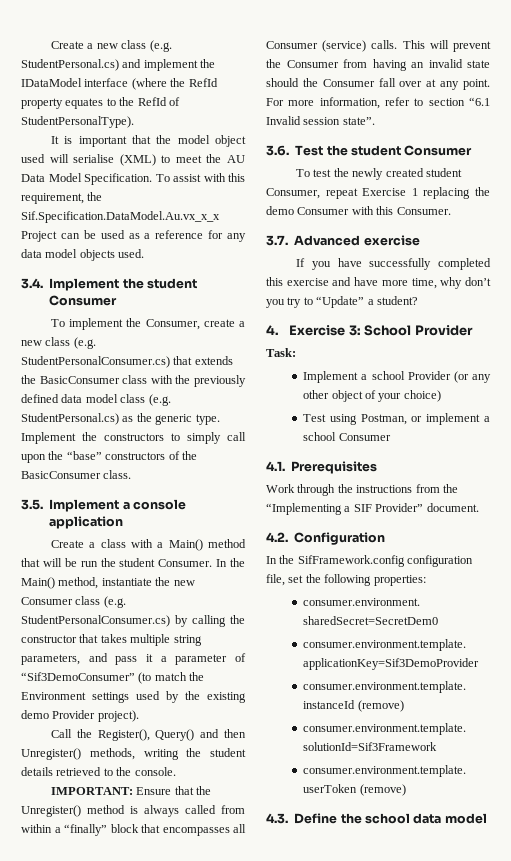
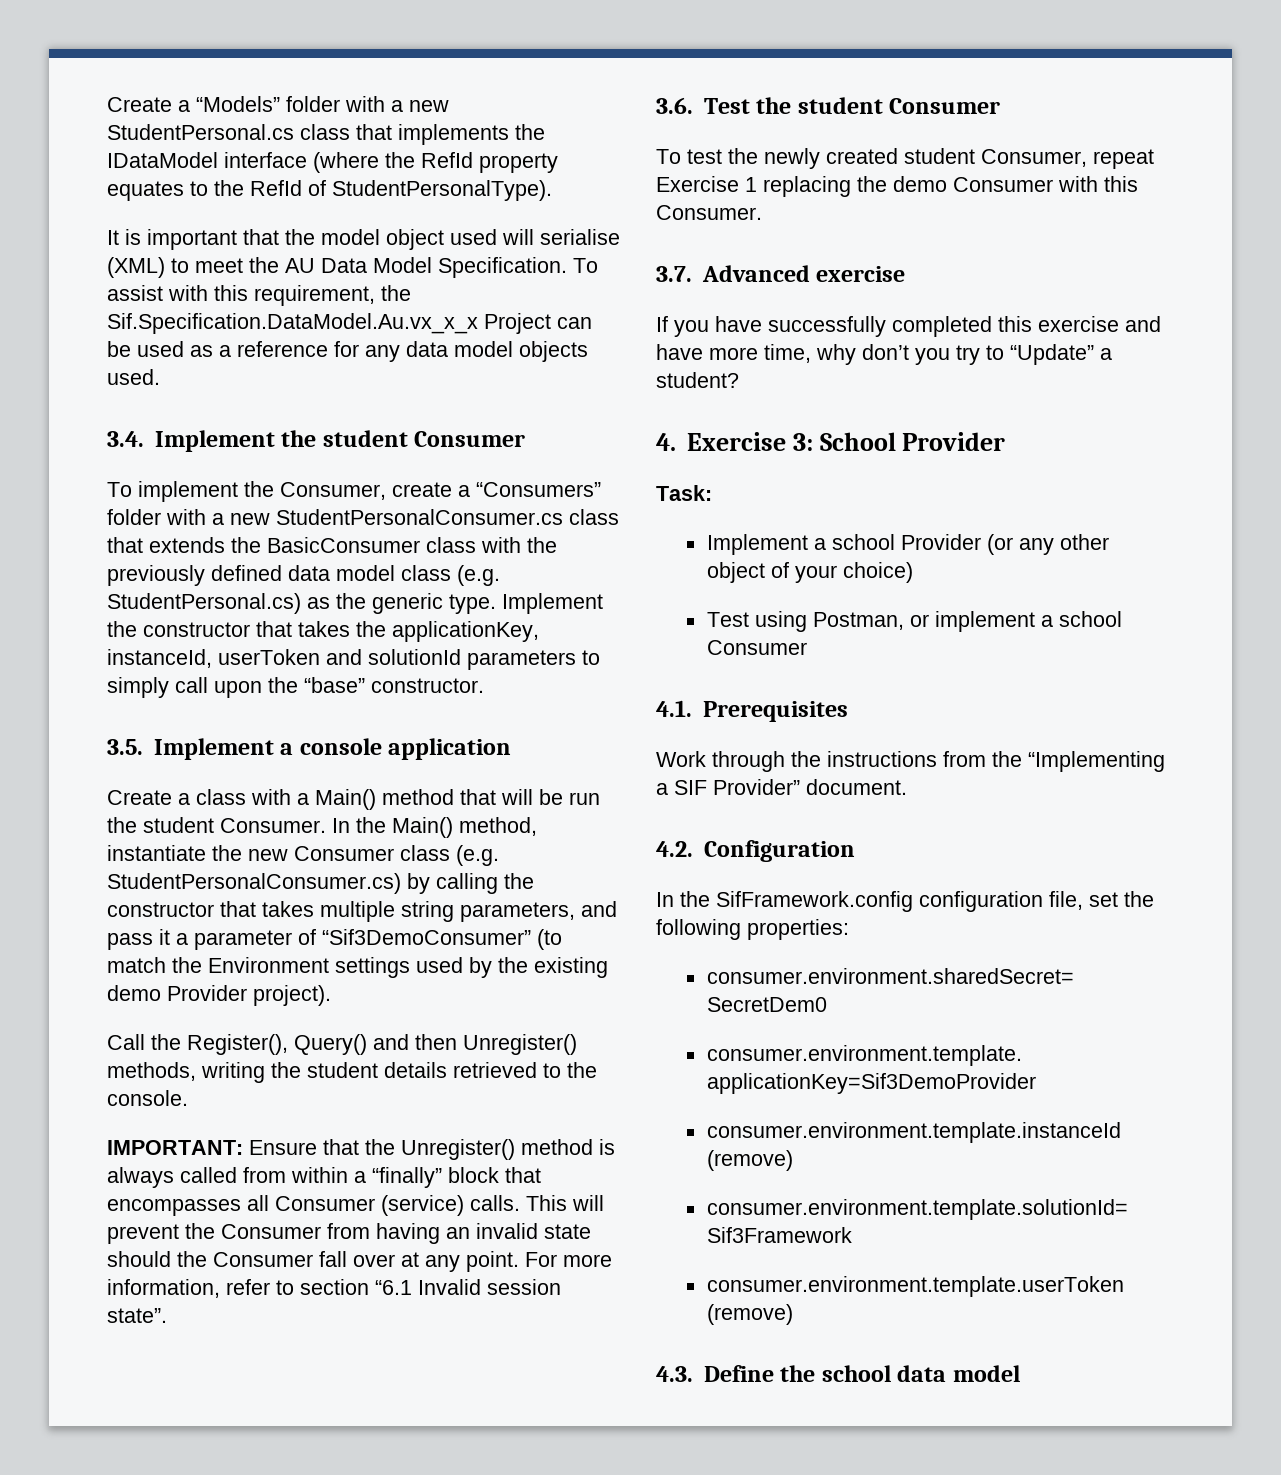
[51,40,172,52] [21,59,198,71] Create a new class (e.g. StudentPersonal.cs) and implement -> [107,96,449,112] [107,124,509,145] Create a “Models” folder with a new StudentPersonal.cs class that implements
[21,337,96,349] [21,356,170,368] new class (e.g. StudentPersonalConsumer.cs) -> [476,482,601,497] [107,509,619,525] “Consumers” folder with a new StudentPersonalConsumer.cs class
[104,433,164,441] constructors -> [143,621,539,642] [107,649,576,670] constructor that takes the applicationKey, instanceId, userToken and solutionId parameters
[105,451,197,460] [21,470,132,479] constructors of the BasicConsumer class. -> [371,678,484,693] constructor.

